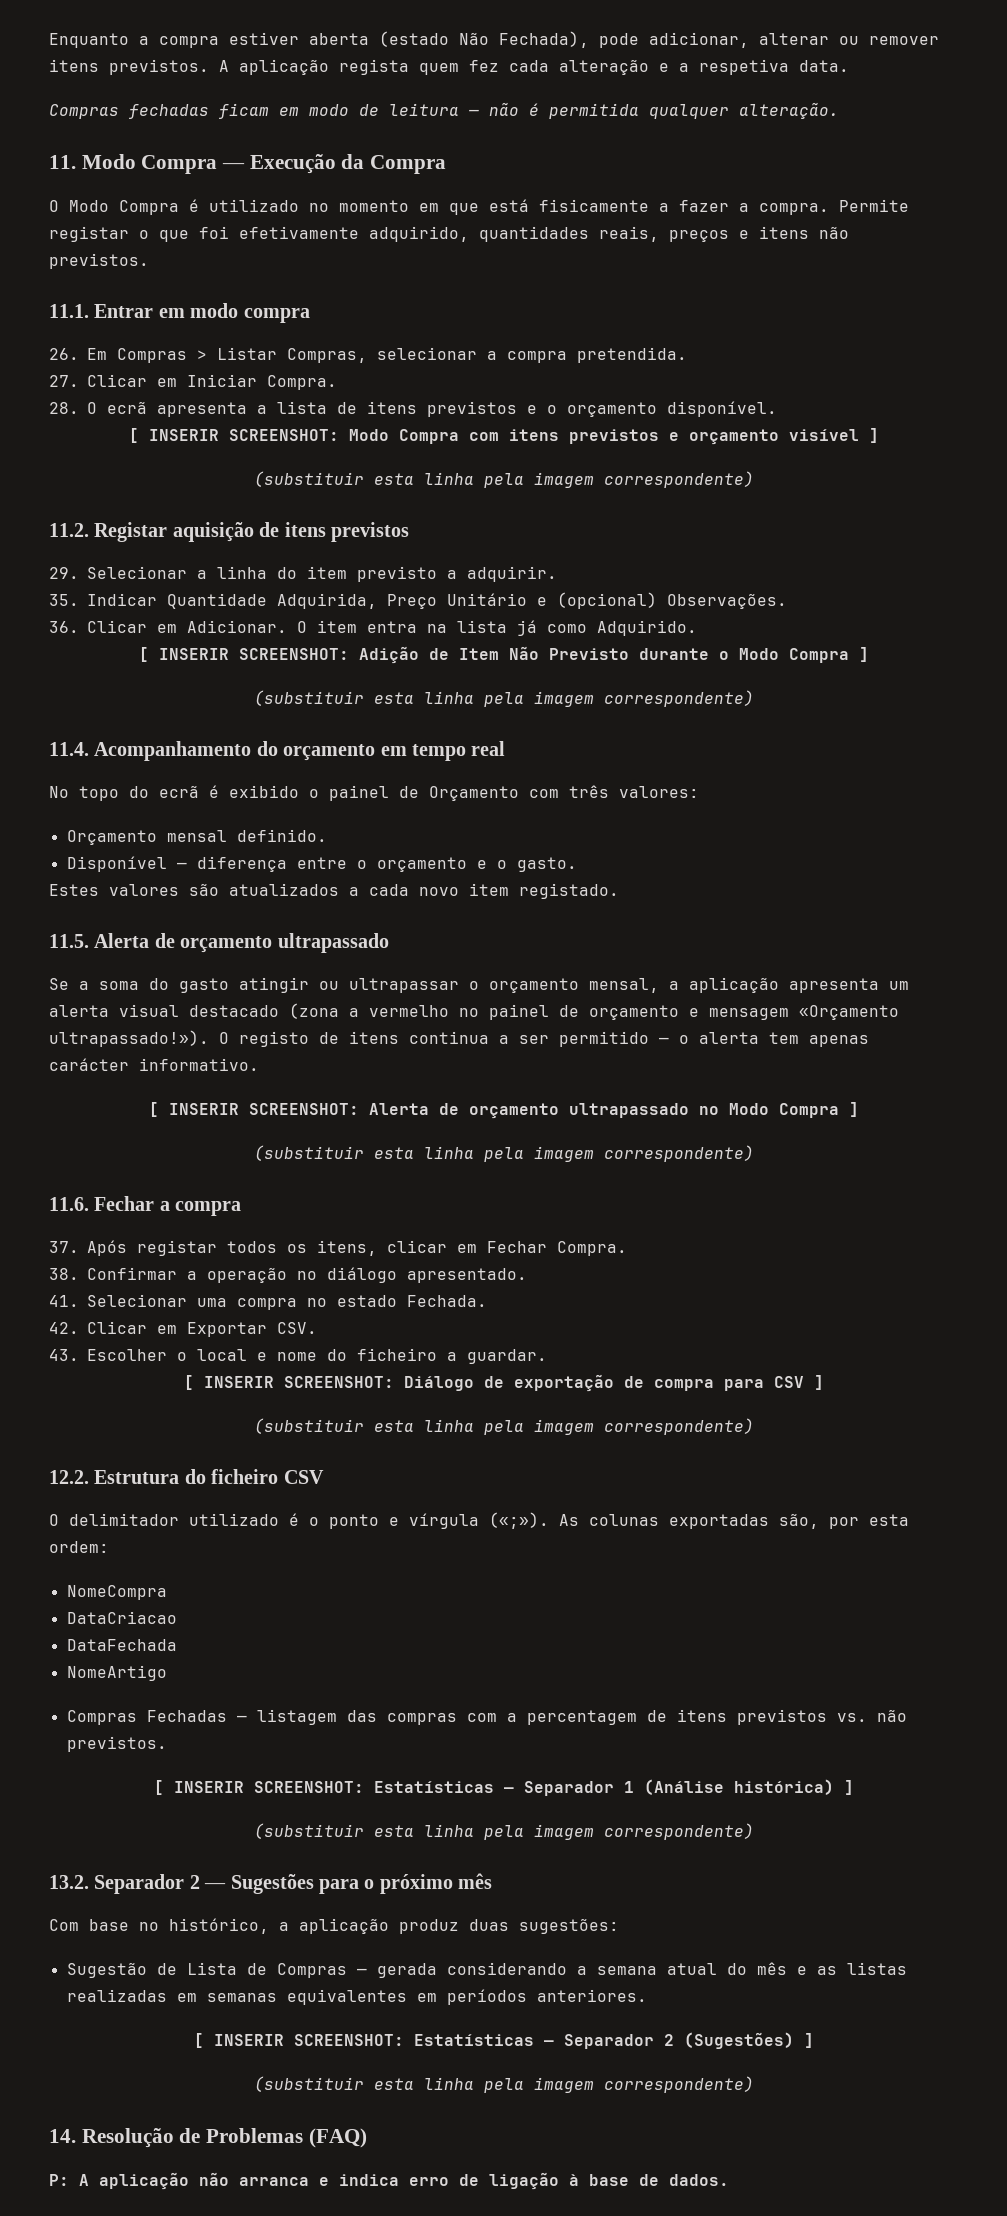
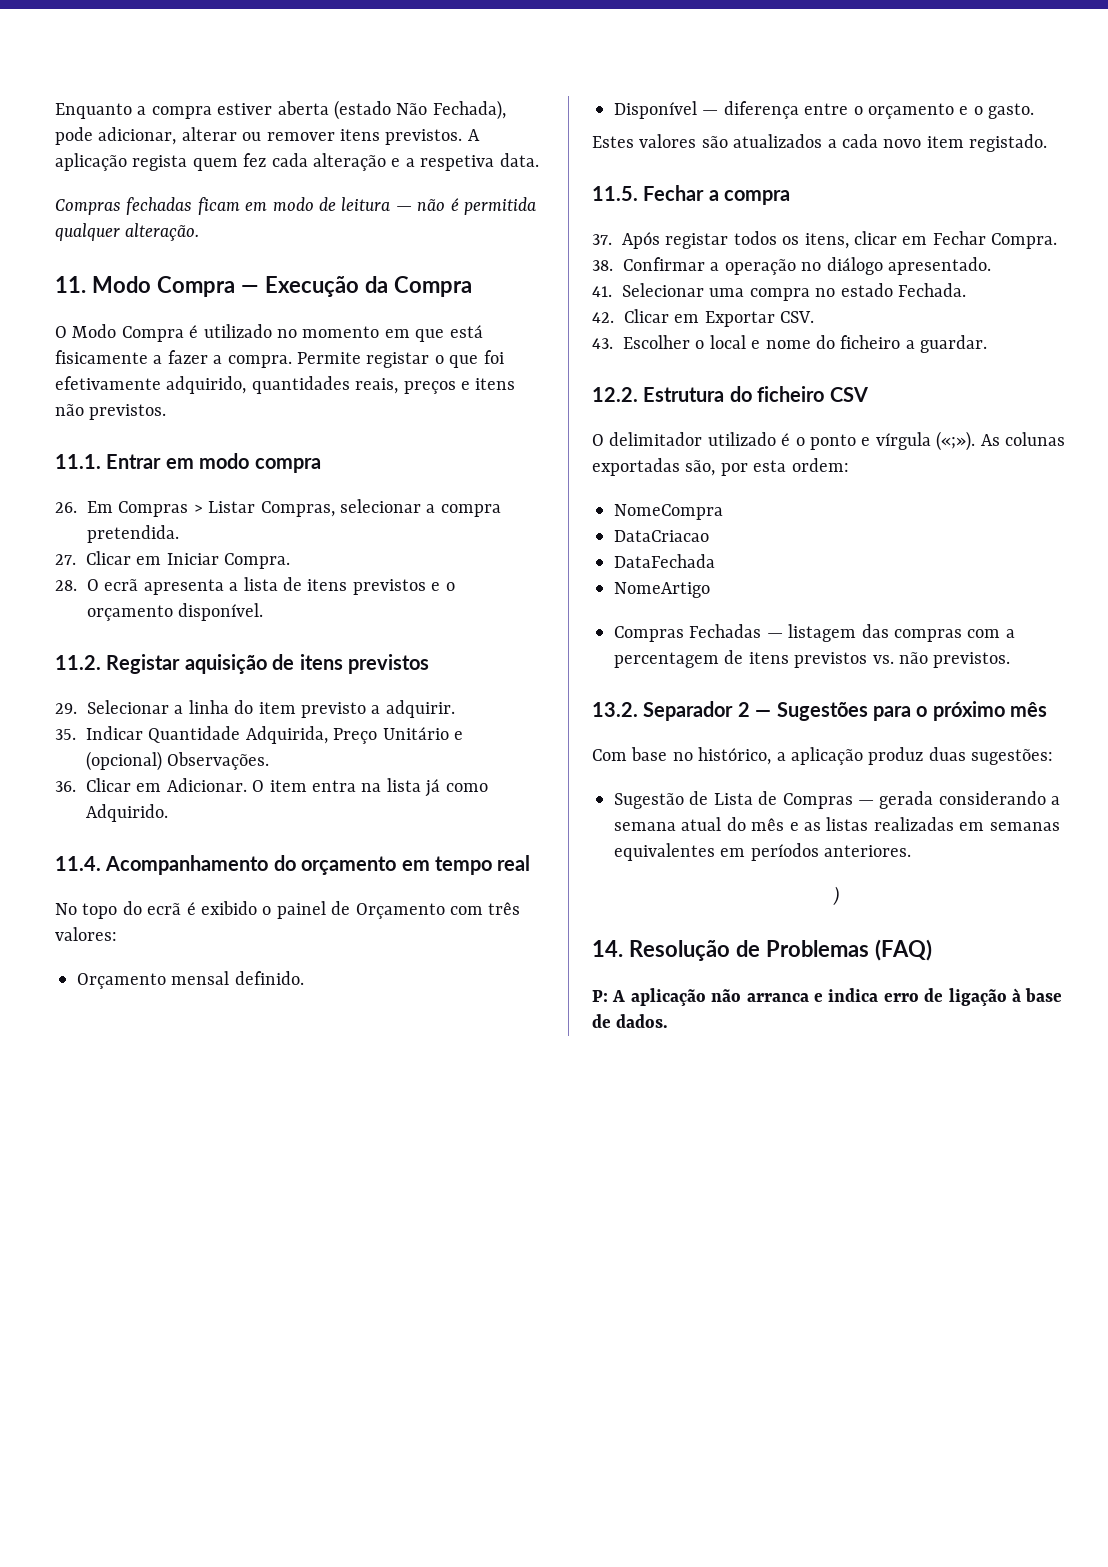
[128,428,879,445] [253,471,754,488] // [ INSERIR SCREENSHOT: Modo Compra com itens previstos e orçamento visível ] // (substituir esta linha pela imagem correspondente) -> (264, 612) none
[138,646,869,664] [253,690,754,707] // [ INSERIR SCREENSHOT: Adição de Item Não Previsto durante o Modo Compra ] // (substituir esta linha pela imagem correspondente) -> (168, 813) none
[94,933,389,953] [49,977,909,993] [49,1003,899,1020] [49,1030,869,1047] [49,1058,259,1071] [148,1102,859,1119] [253,1145,754,1162] [49,1197,89,1211] Alerta de orçamento ultrapassado // Se a soma do gasto atingir ou ultrapassar o orçamento mensal, a aplicação apresenta um alerta visual destacado (zona a vermelho no painel de orçamento e mensagem «Orçamento ultrapassado!»). O registo de itens continua a ser permitido — o alerta tem apenas carácter informativo. // [ INSERIR SCREENSHOT: Alerta de orçamento ultrapassado no Modo Compra ] // (substituir esta linha pela imagem correspondente) // 11.6. -> (638, 193) none
[183,1374,824,1392] [253,1418,754,1435] // [ INSERIR SCREENSHOT: Diálogo de exportação de compra para CSV ] // (substituir esta linha pela imagem correspondente) -> (988, 344) none
[153,1779,854,1796] [253,1823,754,1840] // [ INSERIR SCREENSHOT: Estatísticas — Separador 1 (Análise histórica) ] // (substituir esta linha pela imagem correspondente) -> (1011, 660) none
[193,2032,814,2049] [253,2076,754,2093] [ INSERIR SCREENSHOT: Estatísticas — Separador 2 (Sugestões) ] // (substituir esta linha pela imagem correspondente) -> [832,886,839,906] )

